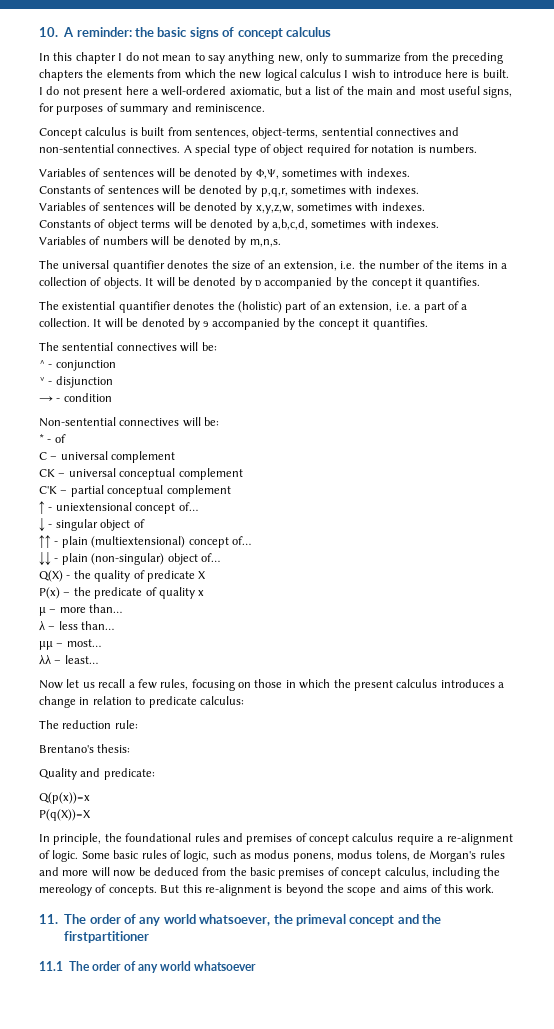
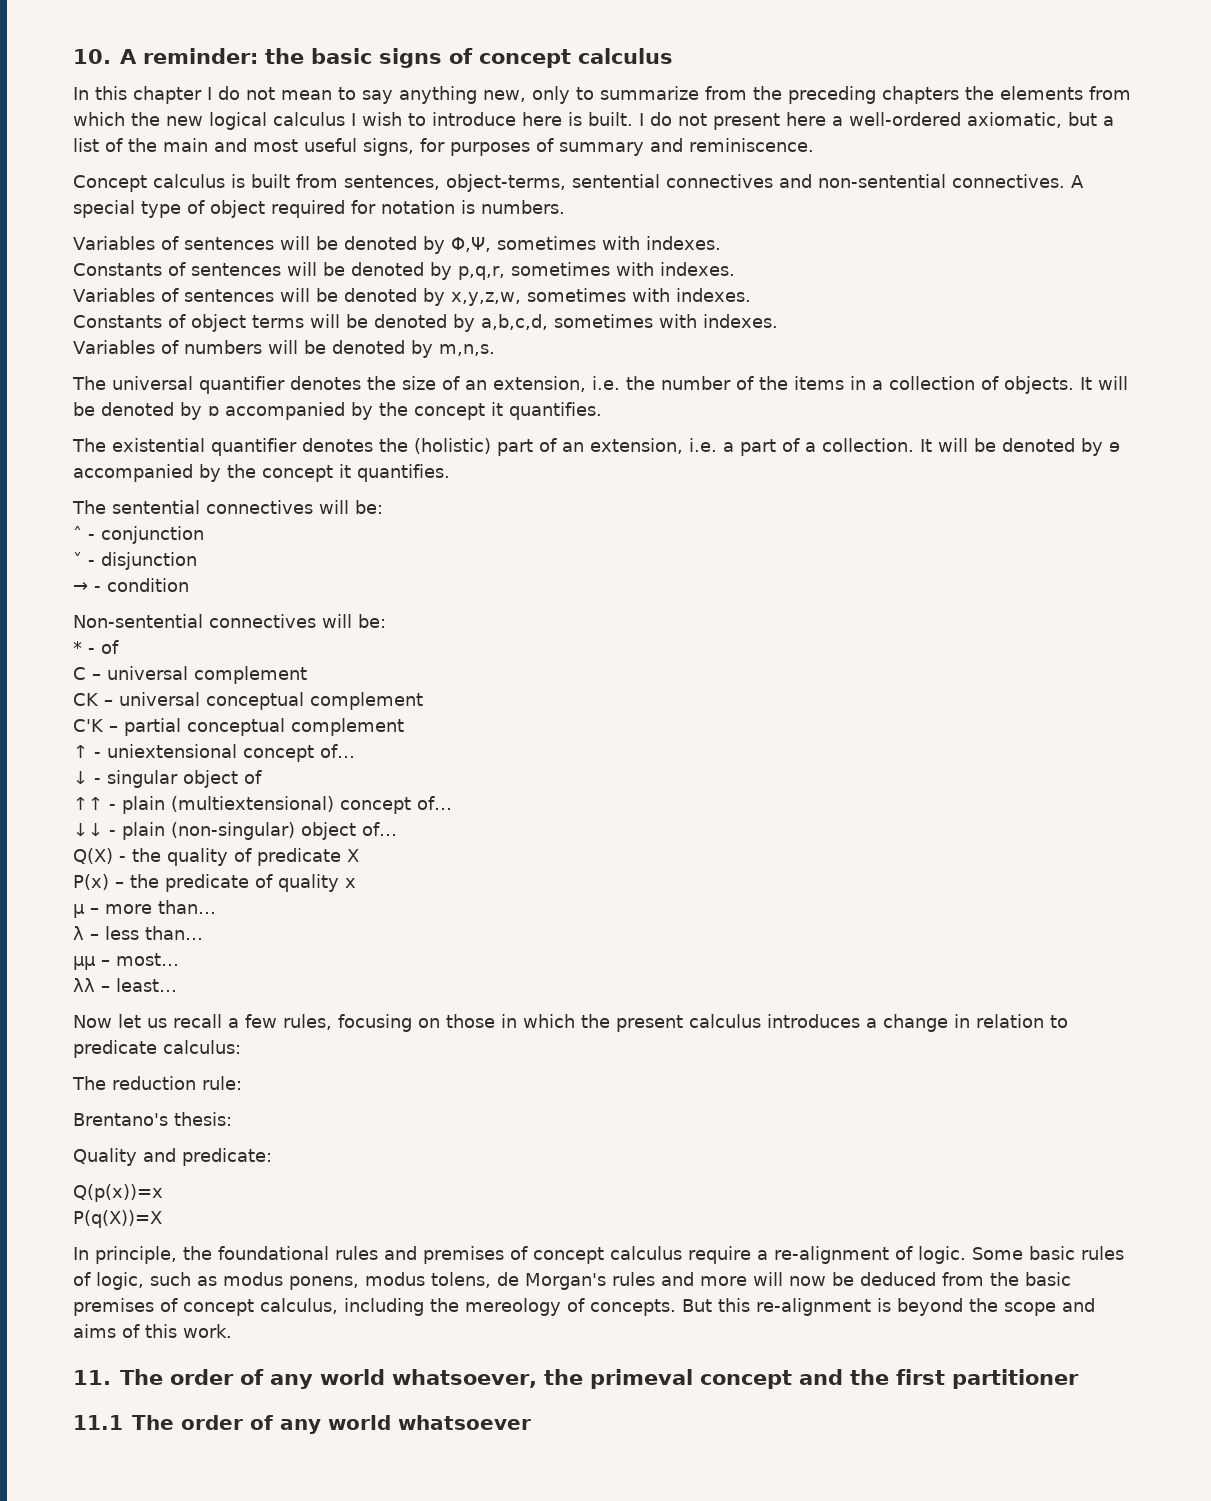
[64,931,150,943] firstpartitioner -> [895,1369,1079,1389] first partitioner

